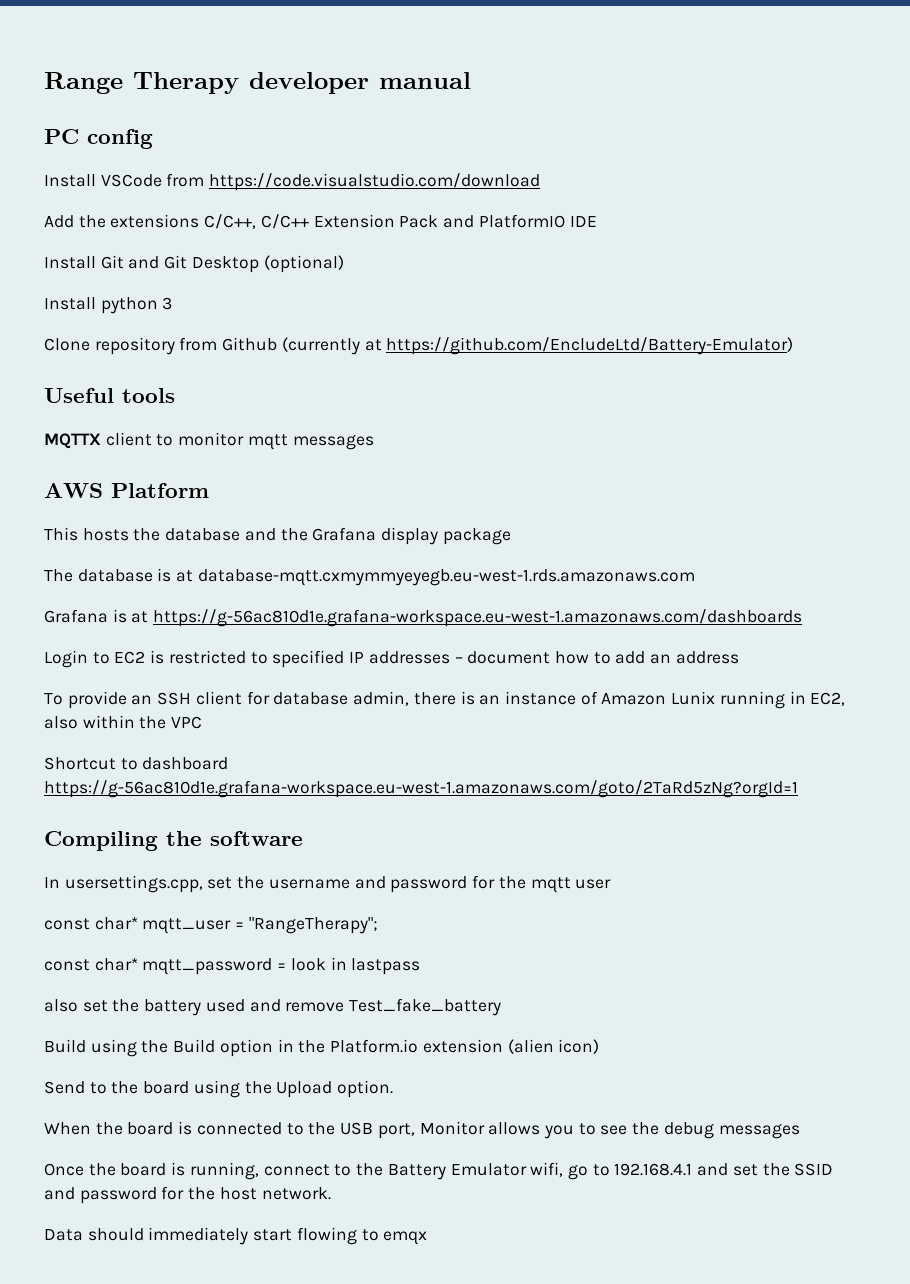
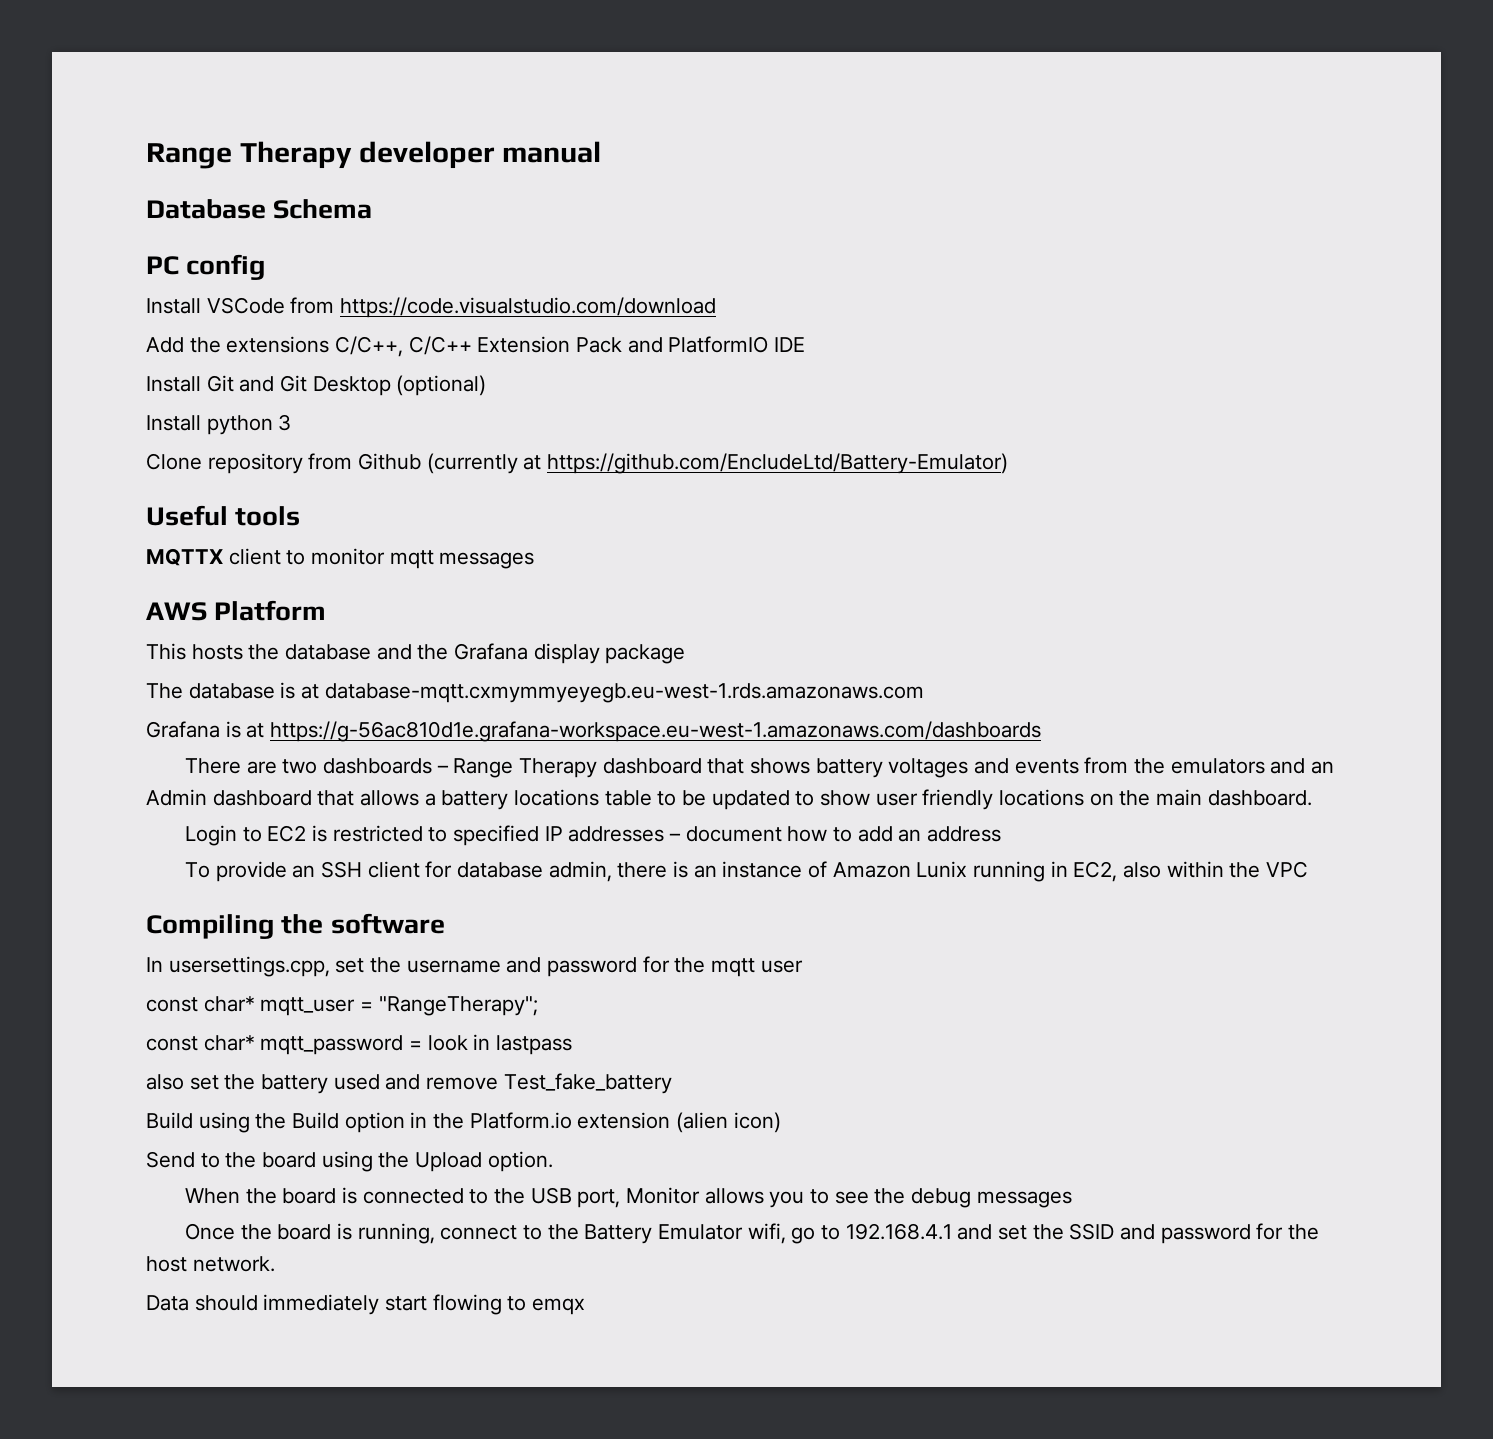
(471, 80) none -> [146,199,373,219] // Database Schema
(803, 618) none -> [185,757,1335,778] [146,789,1312,810] // There are two dashboards – Range Therapy dashboard that shows battery voltages and events from the emulators and an Admin dashboard that allows a battery locations table to be updated to show user friendly locations on the main dashboard.
[44,757,229,770] [44,780,798,798] // Shortcut to dashboard https://g-56ac810d1e.grafana-workspace.eu-west-1.amazonaws.com/goto/2TaRd5zNg?orgId=1 -> (1309, 869) none

